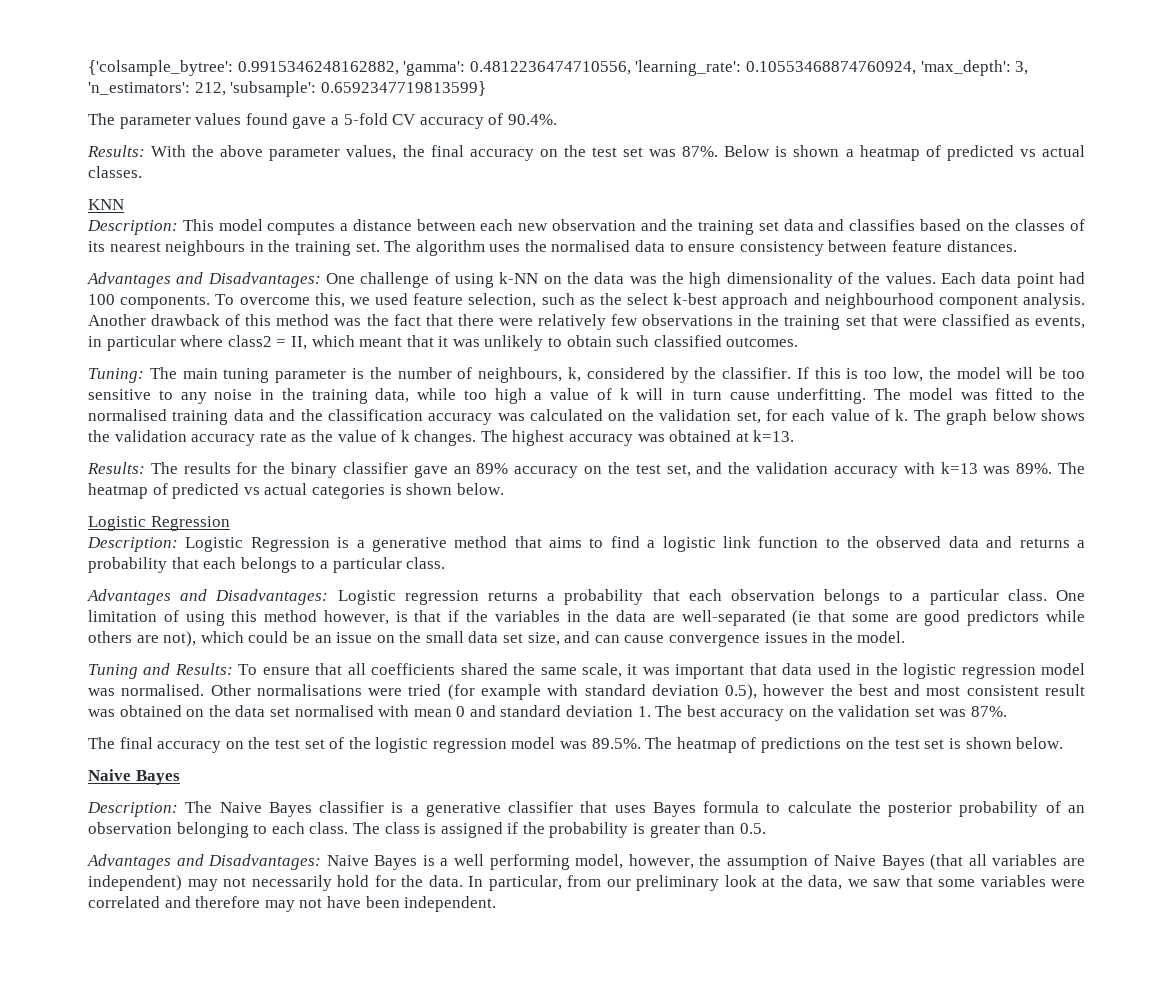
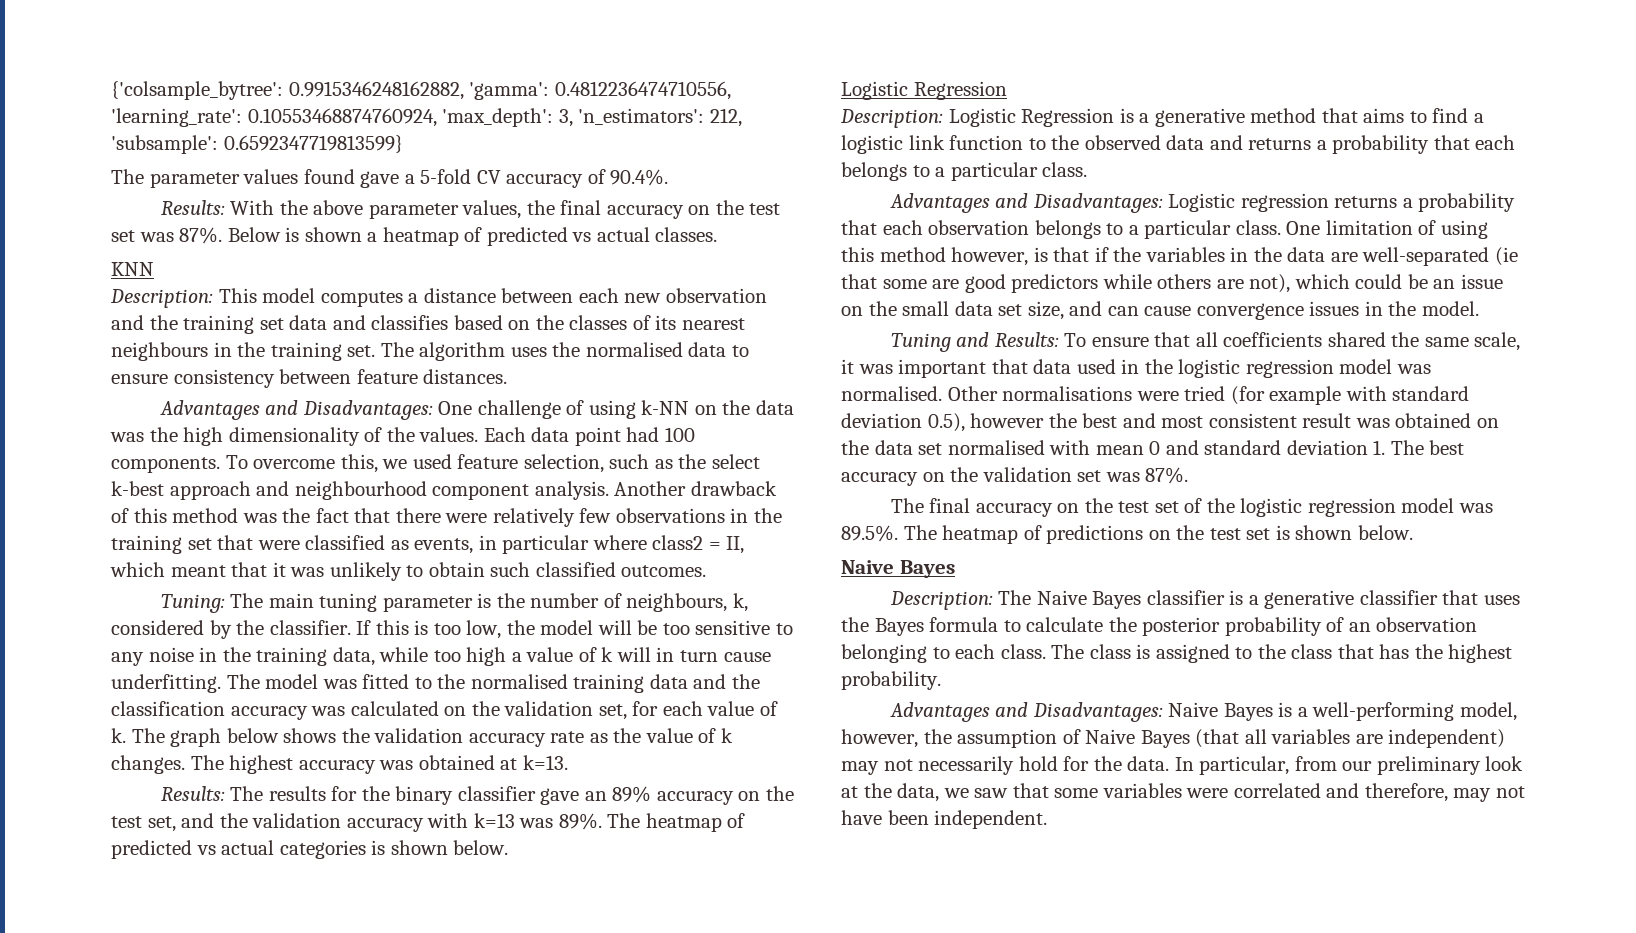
(646, 809) none -> [841,617,869,632] the
[507,822,766,838] if the probability is greater than 0.5. -> [1235,644,1513,663] [841,671,941,690] to the class that has the highest probability.
[454,854,570,870] well performing -> [1312,702,1455,721] well-performing
[195,896,261,908] therefore -> [1364,783,1448,802] therefore,

